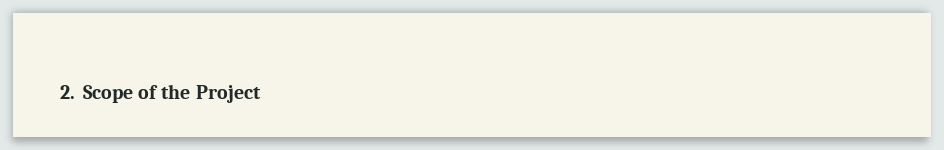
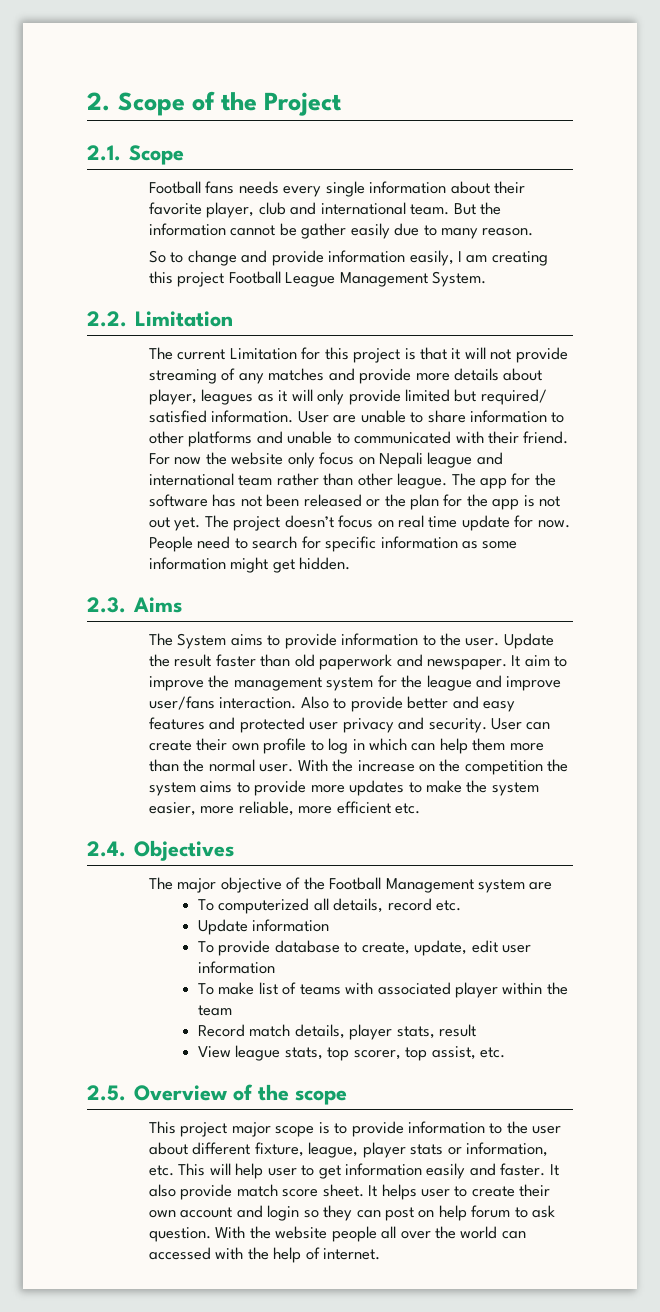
(261, 94) none -> [87,145,185,165] [148,181,525,197] [148,202,501,218] [148,223,534,239] [148,250,548,266] [148,271,487,287] [87,311,234,327] [148,347,568,363] [148,368,543,384] [148,389,547,405] [148,410,565,423] [148,431,569,447] [148,452,503,468] [148,473,556,489] [148,494,561,510] [148,515,570,531] [148,536,518,552] [148,557,351,573] [87,597,183,613] [148,633,554,649] [148,654,568,670] [148,675,562,691] [148,696,515,712] [148,717,551,733] [148,738,544,754] [148,759,569,775] [148,780,539,796] [148,801,421,816] [87,840,235,861] [148,877,553,893] [197,898,462,914] [197,919,330,935] [197,940,532,956] [197,961,275,974] [197,982,568,998] [197,1005,232,1016] [197,1024,477,1040] [197,1045,506,1061] [87,1084,348,1105] [148,1121,562,1137] [148,1142,548,1158] [148,1163,559,1179] [148,1184,551,1200] [148,1205,556,1221] [148,1226,526,1242] [148,1247,381,1263] // 2.1. Scope // Football fans needs every single information about their favorite player, club and international team. But the information cannot be gather easily due to many reason. // So to change and provide information easily, I am creating this project Football League Management System. // 2.2. Limitation // The current Limitation for this project is that it will not provide streaming of any matches and provide more details about player, leagues as it will only provide limited but required/ satisfied information. User are unable to share information to other platforms and unable to communicated with their friend. For now the website only focus on Nepali league and international team rather than other league. The app for the software has not been released or the plan for the app is not out yet. The project doesn’t focus on real time update for now. People need to search for specific information as some information might get hidden. // 2.3. Aims // The System aims to provide information to the user. Update the result faster than old paperwork and newspaper. It aim to improve the management system for the league and improve user/fans interaction. Also to provide better and easy features and protected user privacy and security. User can create their own profile to log in which can help them more than the normal user. With the increase on the competition the system aims to provide more updates to make the system easier, more reliable, more efficient etc. // 2.4. Objectives // The major objective of the Football Management system are // To computerized all details, record etc. // Update information // To provide database to create, update, edit user information // To make list of teams with associated player within the team // Record match details, player stats, result // View league stats, top scorer, top assist, etc. // 2.5. Overview of the scope // This project major scope is to provide information to the user about different fixture, league, player stats or information, etc. This will help user to get information easily and faster. It also provide match score sheet. It helps user to create their own account and login so they can post on help forum to ask question. With the website people all over the world can accessed with the help of internet.

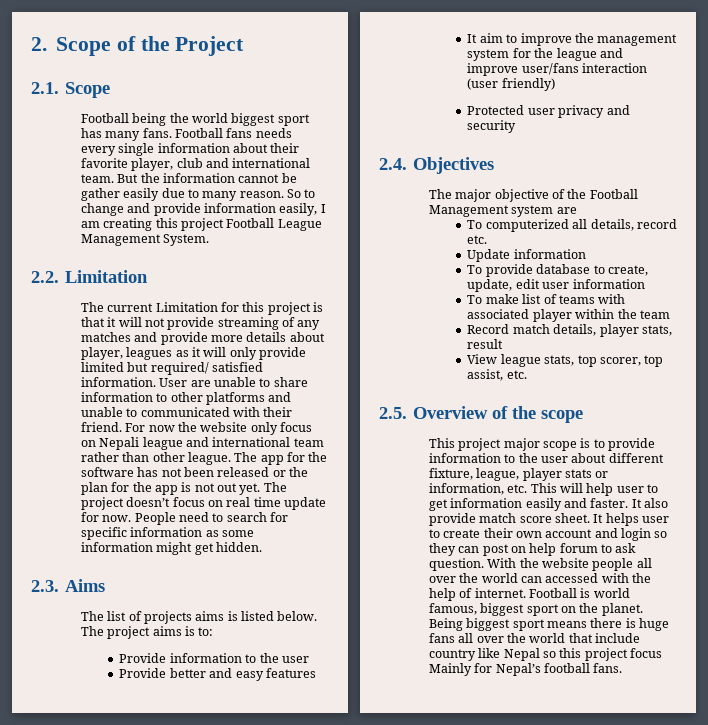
(201, 187) none -> [132,113,310,126] [80,128,223,141] being the world biggest sport has many fans. Football
(534, 232) // -> (284, 194) none
[177,633,554,649] [148,654,507,670] System aims to provide information to the user. Update the result faster than old paperwork and newspaper. -> [107,611,318,624] [80,626,214,639] [119,653,309,663] [119,668,316,681] list of projects aims is listed below. The project aims is to: // Provide information to the user // Provide better and easy features //
[219,696,515,712] [148,717,551,733] [148,738,544,754] [148,759,569,775] [148,780,539,796] [148,801,421,816] interaction. Also to provide better and easy features and protected user privacy and security. User can create their own profile to log in which can help them more than the normal user. With the increase on the competition the system aims to provide more updates to make the system easier, more reliable, more efficient etc. -> [582,63,648,73] [467,78,555,91] [467,105,630,118] [467,120,517,133] interaction (user friendly) // Protected user privacy and security
(381, 1254) none -> [528,588,630,598] [428,603,643,616] [428,618,670,631] [428,633,641,643] [428,648,663,661] [428,663,623,676] Football is world famous, biggest sport on the planet. Being biggest sport means there is huge fans all over the world that include country like Nepal so this project focus Mainly for Nepal’s football fans.

